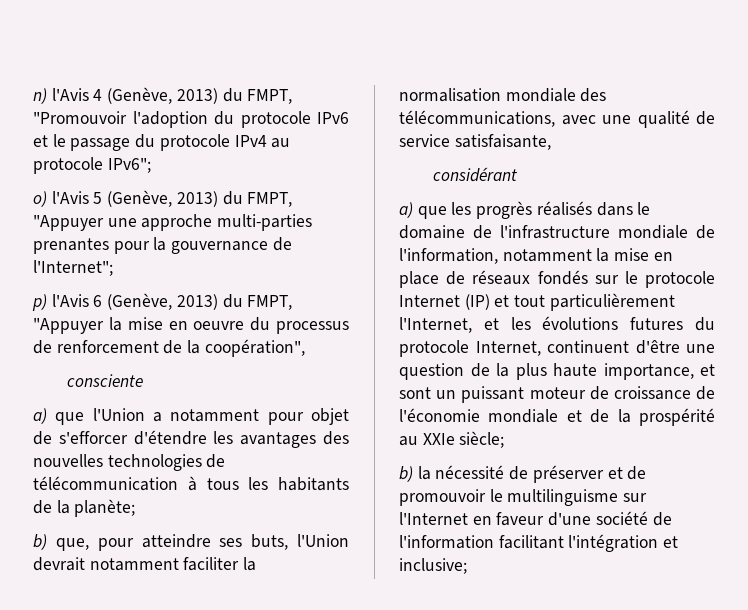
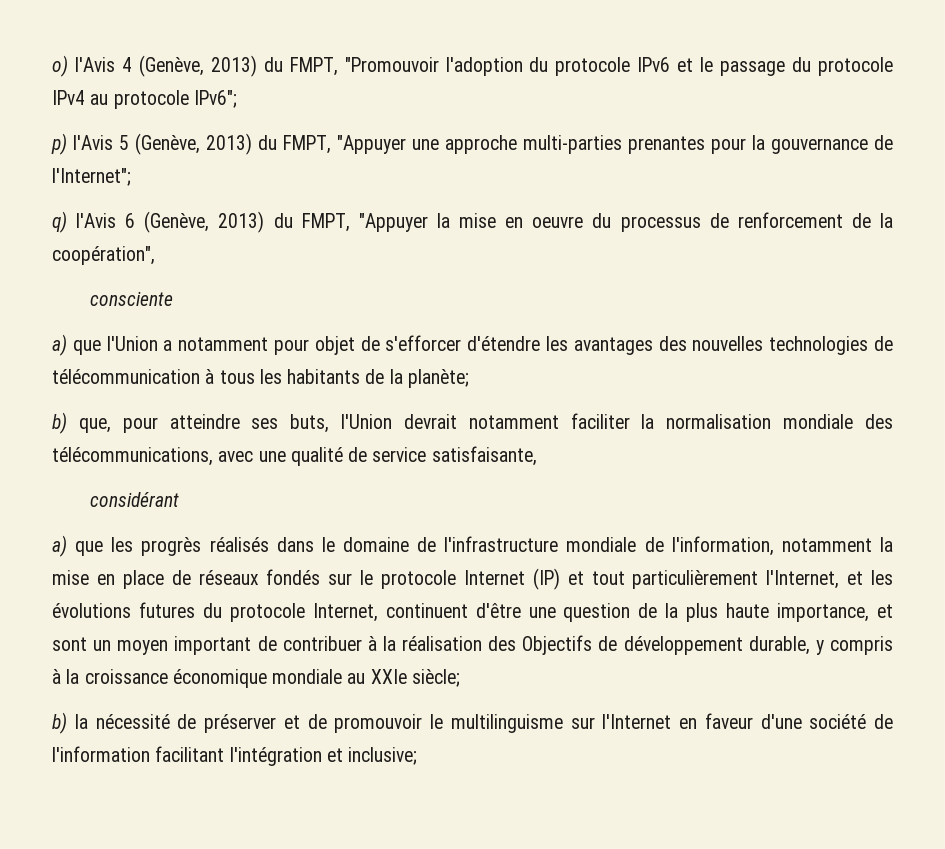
[33,88,47,104] n) -> [52,55,68,77] o)
[33,191,47,207] o) -> [51,133,67,155] p)
[32,294,47,311] p) -> [52,211,67,233] q)
[461,386,715,403] [399,408,715,426] puissant moteur de croissance de l'économie mondiale et de la prospérité -> [117,635,893,655] [52,669,343,688] moyen important de contribuer à la réalisation des Objectifs de développement durable, y compris à la croissance économique mondiale

